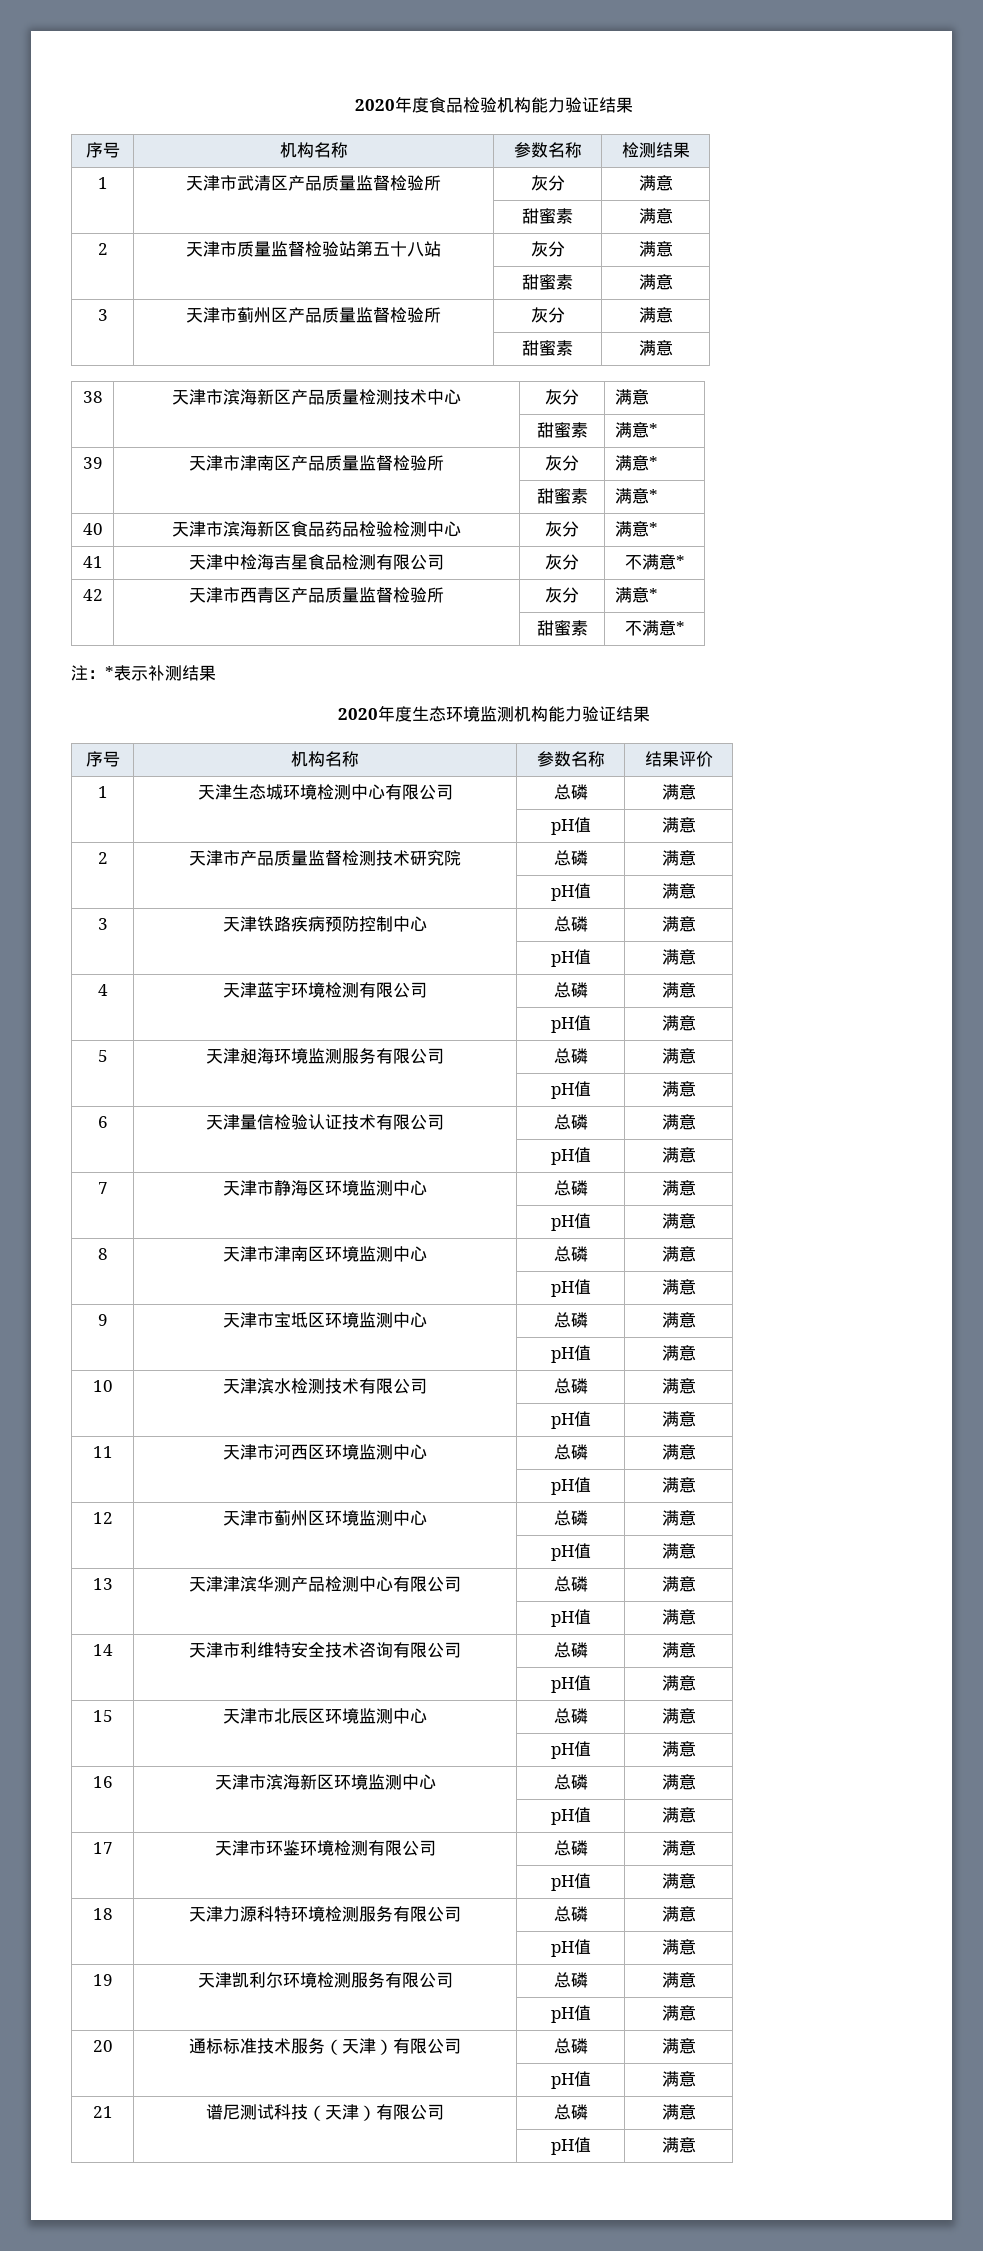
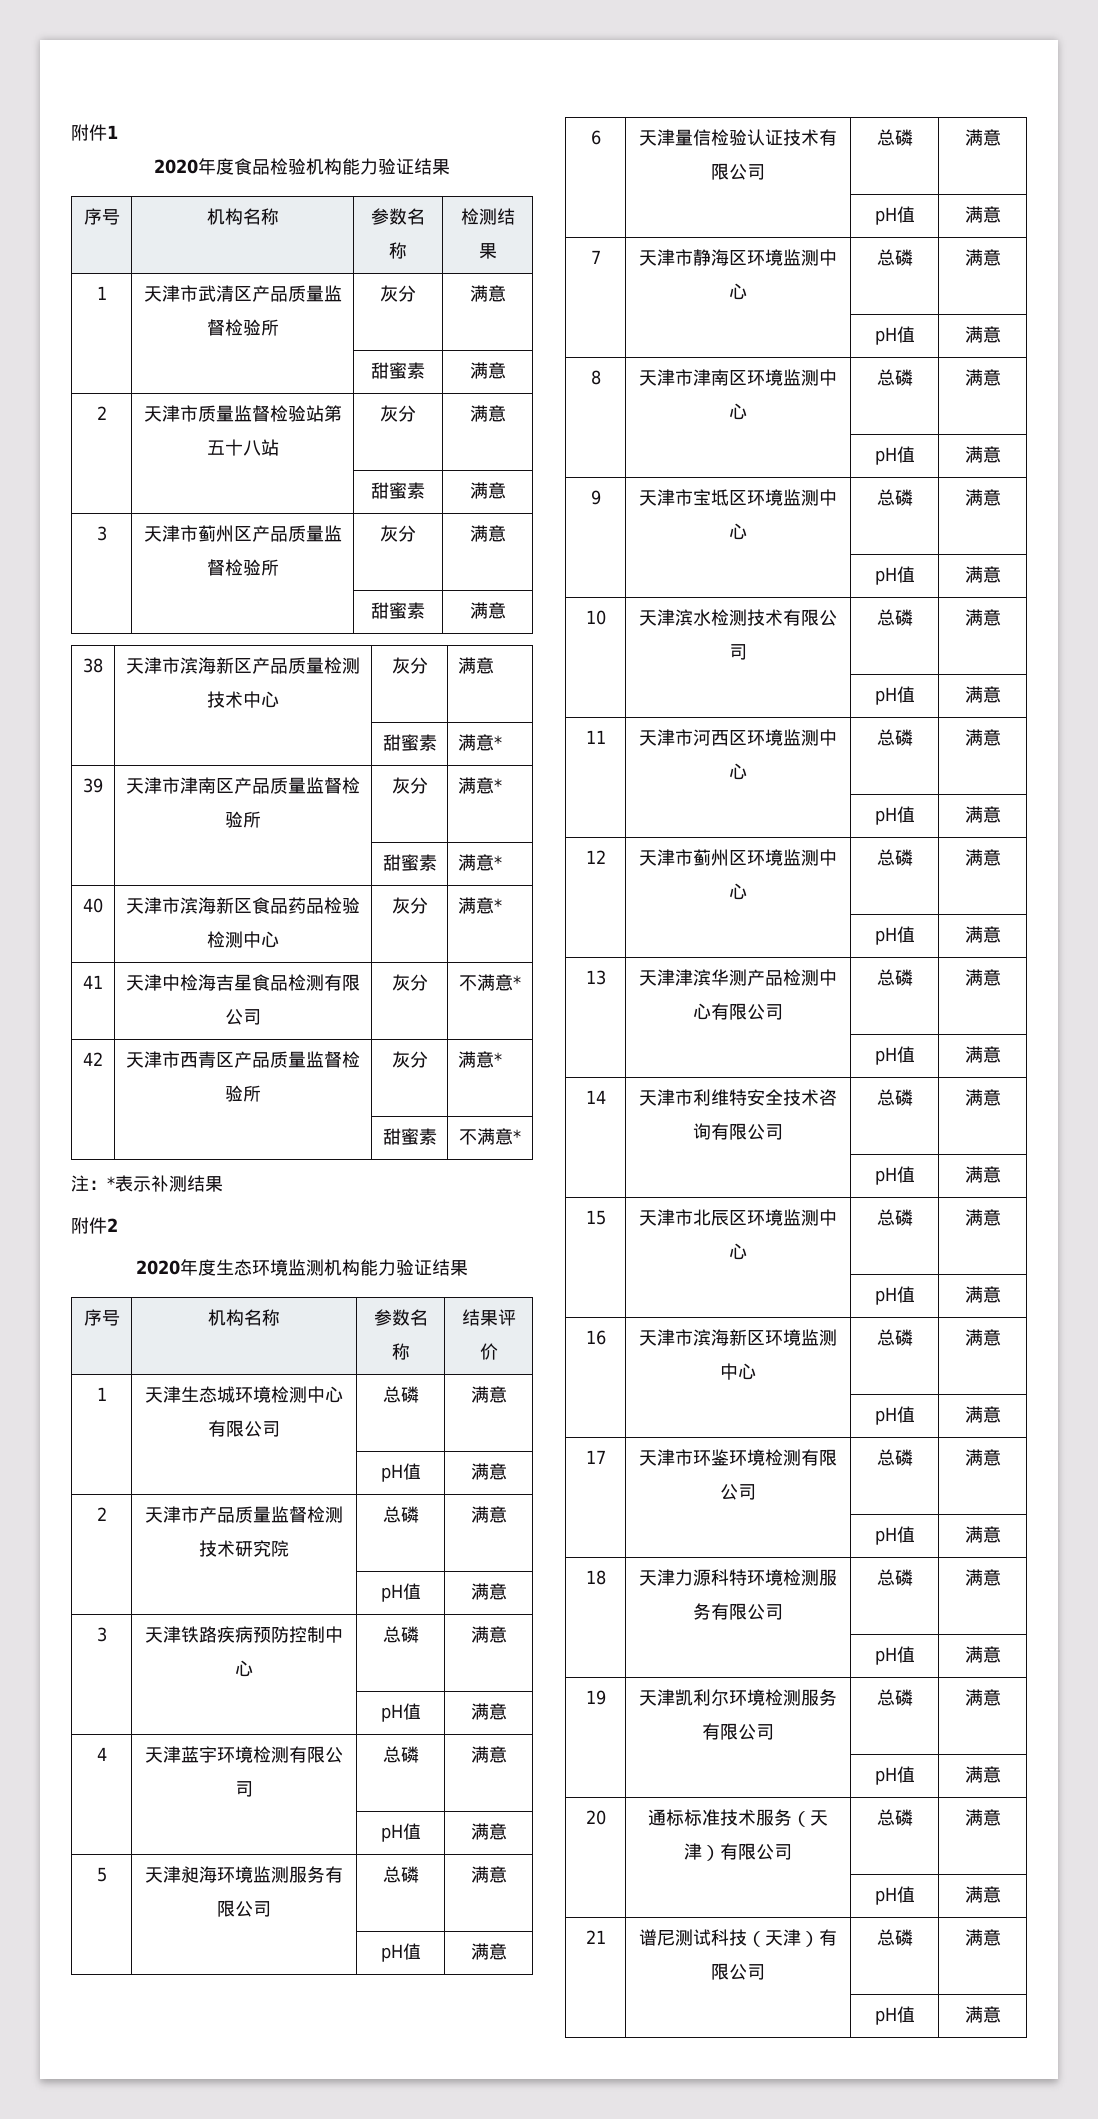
(354, 105) none -> [71,124,118,141] 附件1 //
(216, 673) none -> [71,1217,118,1234] // 附件2

